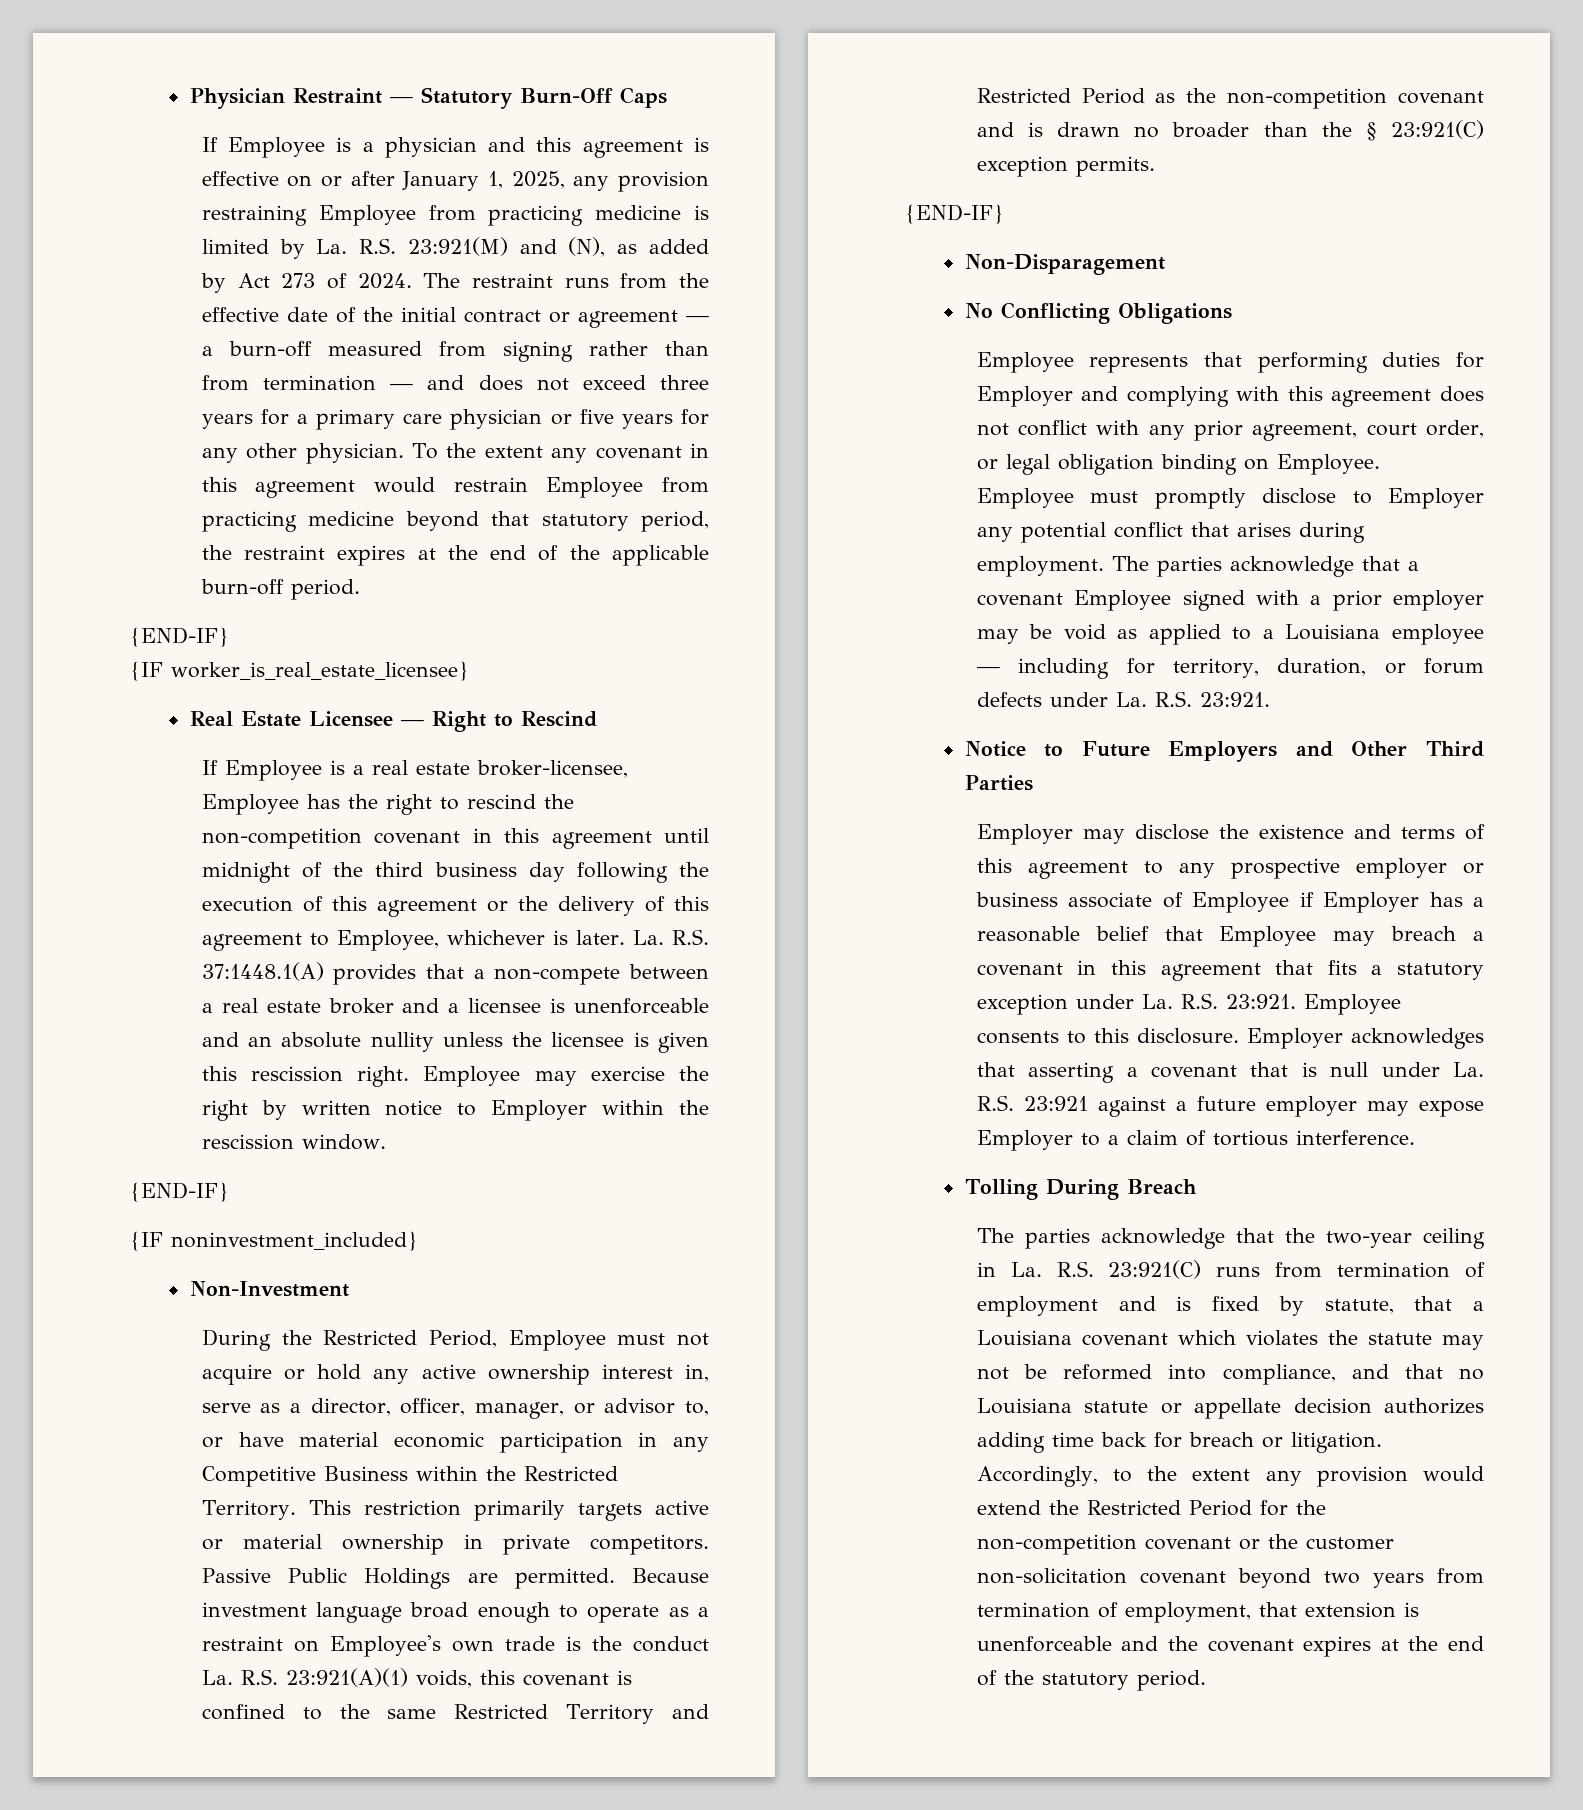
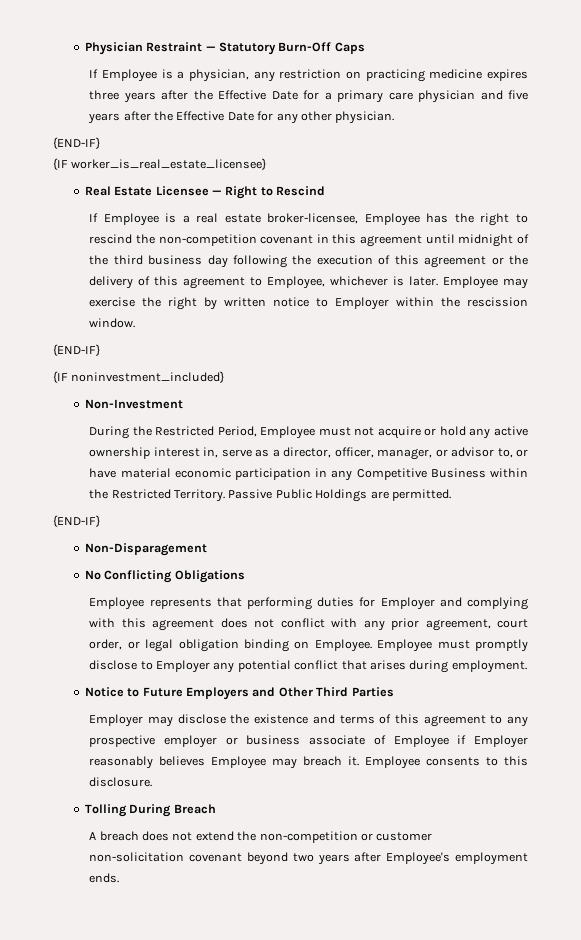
[384,137,709,158] [201,171,709,192] [201,205,709,226] [201,237,709,259] [200,273,710,293] [201,307,709,328] [201,341,709,362] [201,375,710,391] [201,414,253,429] physician and this agreement is effective on or after January 1, 2025, any provision restraining Employee from practicing medicine is limited by La. R.S. 23:921(M) and (N), as added by Act 273 of 2024. The restraint runs from the effective date of the initial contract or agreement — a burn-off measured from signing rather than from termination — and does not exceed three years -> [188,69,529,82] [89,90,298,103] physician, any restriction on practicing medicine expires three years after the Effective Date
[550,414,572,425] or -> [480,90,503,100] and
(673, 421) none -> [123,111,254,121] after the Effective Date
[412,443,709,463] [201,477,709,498] [201,511,709,532] [201,545,709,566] [200,579,360,600] To the extent any covenant in this agreement would restrain Employee from practicing medicine beyond that statutory period, the restraint expires at the end of the applicable burn-off period. -> (395, 117) none
[632,929,710,945] [201,962,709,985] [201,998,709,1014] [201,1032,709,1053] [201,1066,410,1087] La. R.S. 37:1448.1(A) provides that a non-compete between a real estate broker and a licensee is unenforceable and an absolute nullity unless the licensee is given this rescission right. -> (439, 281) none
[308,1500,709,1521] [201,1534,709,1555] This restriction primarily targets active or material ownership in private competitors. -> (226, 495) none
[632,1568,709,1583] [201,1602,709,1623] [201,1635,709,1657] [201,1668,632,1688] [201,1704,709,1724] [976,88,1484,109] [976,120,1484,141] [976,156,1155,177] Because investment language broad enough to operate as a restraint on Employee's own trade is the conduct La. R.S. 23:921(A)(1) voids, this covenant is confined to the same Restricted Territory and Restricted Period as the non-competition covenant and is drawn no broader than the § 23:921(C) exception permits. -> (451, 495) none
[1111,556,1419,577] [976,590,1484,611] [976,624,1484,645] [976,658,1484,679] [976,691,1270,707] The parties acknowledge that a covenant Employee signed with a prior employer may be void as applied to a Louisiana employee — including for territory, duration, or forum defects under La. R.S. 23:921. -> (527, 666) none
[1429,892,1484,907] [976,926,1484,947] [976,960,1484,981] [976,993,1296,1015] has a reasonable belief that Employee may breach a covenant in this agreement that fits a statutory exception under La. R.S. 23:921. -> [89,756,360,769] reasonably believes Employee may breach it.
[1246,1028,1484,1049] [976,1062,1484,1083] [976,1095,1484,1117] [976,1130,1415,1151] [964,1179,1197,1200] [976,1228,1485,1249] [976,1260,1485,1279] [976,1296,1484,1317] [976,1330,1484,1350] [976,1364,1484,1385] [976,1398,1484,1419] [976,1432,1382,1453] [976,1466,1484,1487] [976,1500,1326,1516] [976,1534,1298,1555] Employer acknowledges that asserting a covenant that is null under La. R.S. 23:921 against a future employer may expose Employer to a claim of tortious interference. // Tolling During Breach // The parties acknowledge that the two-year ceiling in La. R.S. 23:921(C) runs from termination of employment and is fixed by statute, that a Louisiana covenant which violates the statute may not be reformed into compliance, and that no Louisiana statute or appellate decision authorizes adding time back for breach or litigation. Accordingly, to the extent any provision would extend the Restricted Period for the non-competition covenant or the -> [84,804,216,817] [89,831,373,843] // Tolling During Breach // A breach does not extend the non-competition or
[1437,1568,1484,1584] [976,1602,1419,1623] [976,1636,1484,1657] [976,1670,1206,1691] from termination of employment, that extension is unenforceable and the covenant expires at the end of the statutory period. -> [354,852,528,865] [89,873,120,883] after Employee's employment ends.

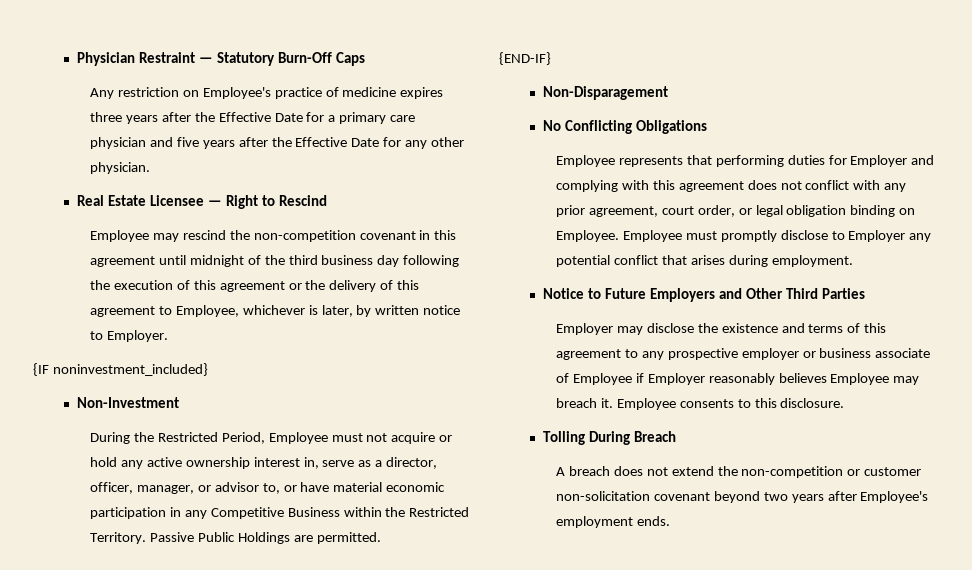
[89,69,425,82] If Employee is a physician, any restriction on practicing -> [89,87,339,99] Any restriction on Employee's practice of
[53,137,100,149] [53,158,267,170] // {END-IF} // {IF worker_is_real_estate_licensee} -> (150, 168) none
[89,213,529,226] If Employee is a real estate broker-licensee, Employee has the right to -> [89,230,179,242] Employee may
[409,276,529,289] [89,297,528,310] [89,318,136,328] [53,344,100,356] later. Employee may exercise the right by written notice to Employer within the rescission window. // {END-IF} -> [321,305,461,317] [89,330,168,342] later, by written notice to Employer.

